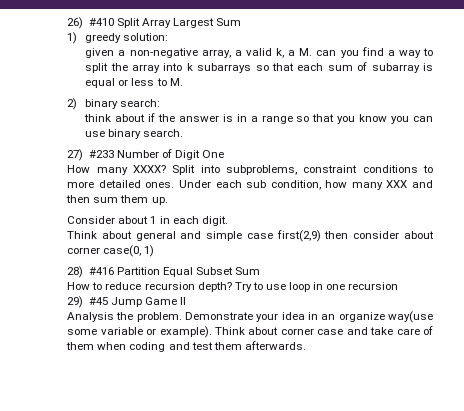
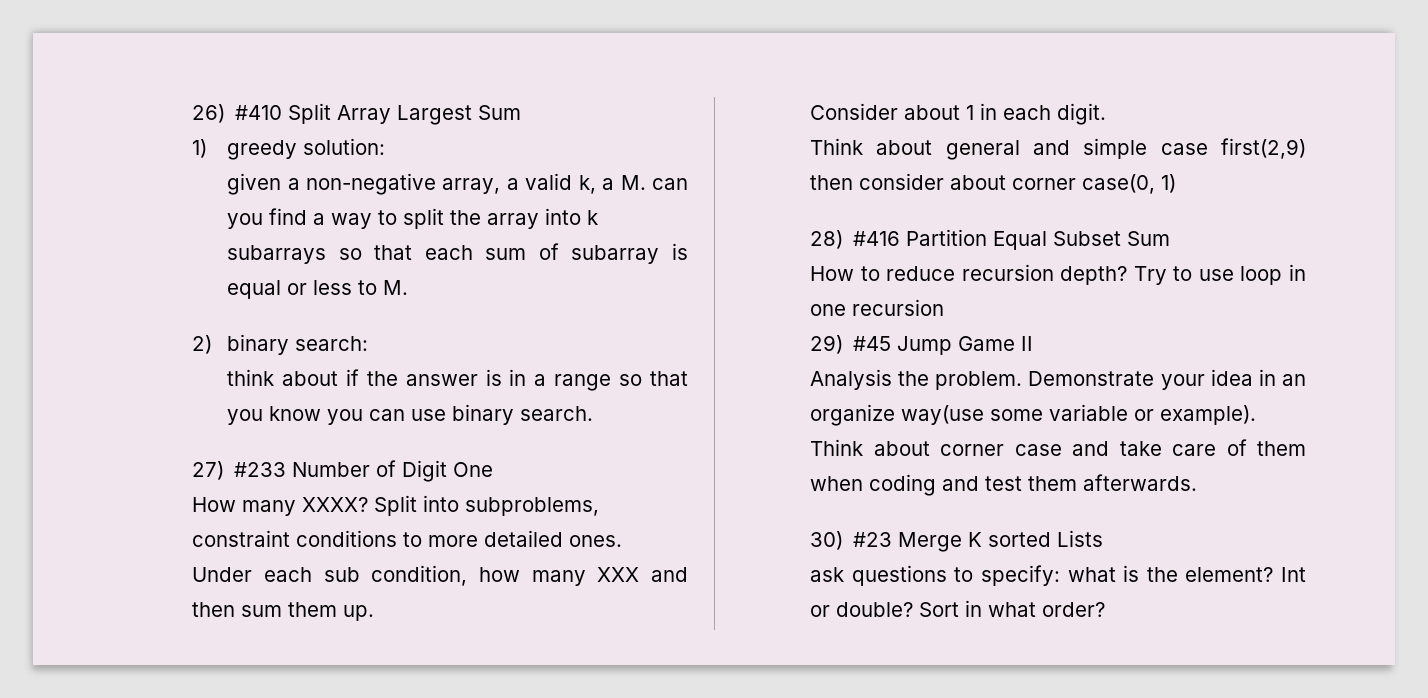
(306, 345) none -> [810,530,1104,552] [810,565,1306,586] [810,600,1106,617] // 30) #23 Merge K sorted Lists // ask questions to specify: what is the element? Int or double? Sort in what order?

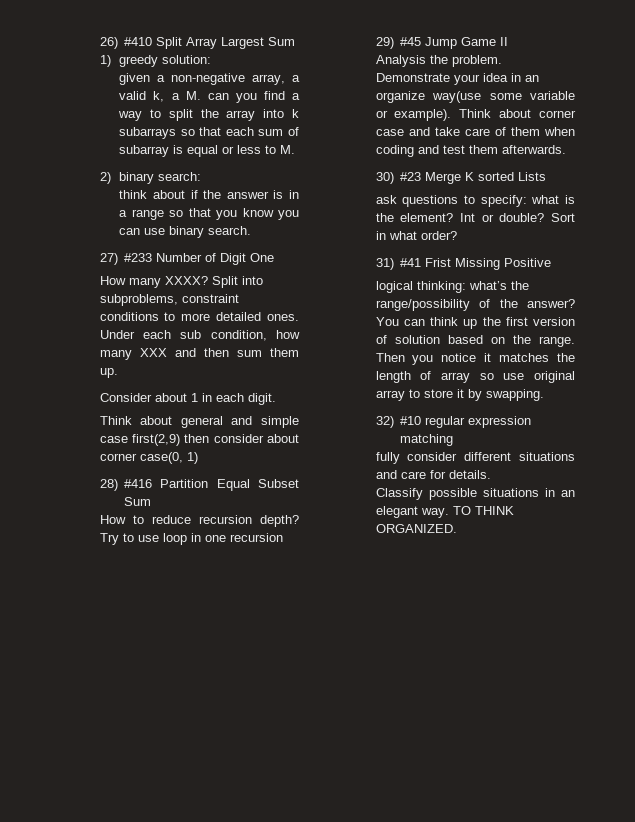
(1106, 609) none -> [375,258,552,270] [375,281,529,293] [375,299,575,311] [375,317,575,329] [375,335,575,347] [375,353,575,365] [375,371,575,383] [375,389,544,401] [375,416,532,428] [400,434,454,446] [375,452,575,464] [375,470,491,479] [375,488,575,500] [375,506,514,518] [375,524,457,533] // 31) #41 Frist Missing Positive // logical thinking: what’s the range/possibility of the answer? You can think up the first version of solution based on the range. Then you notice it matches the length of array so use original array to store it by swapping. // 32) #10 regular expression matching // fully consider different situations and care for details. // Classify possible situations in an elegant way. TO THINK ORGANIZED.

